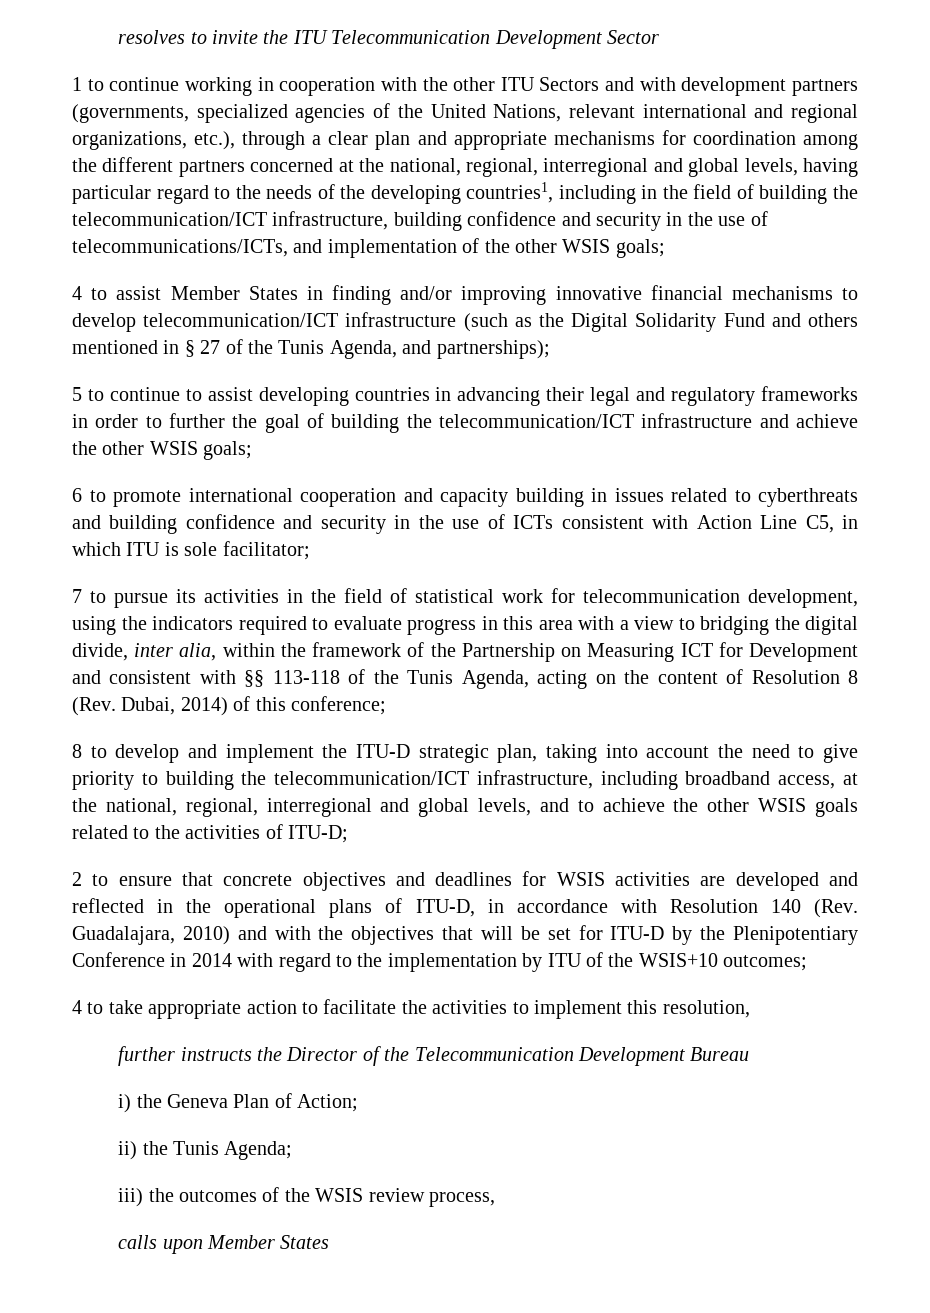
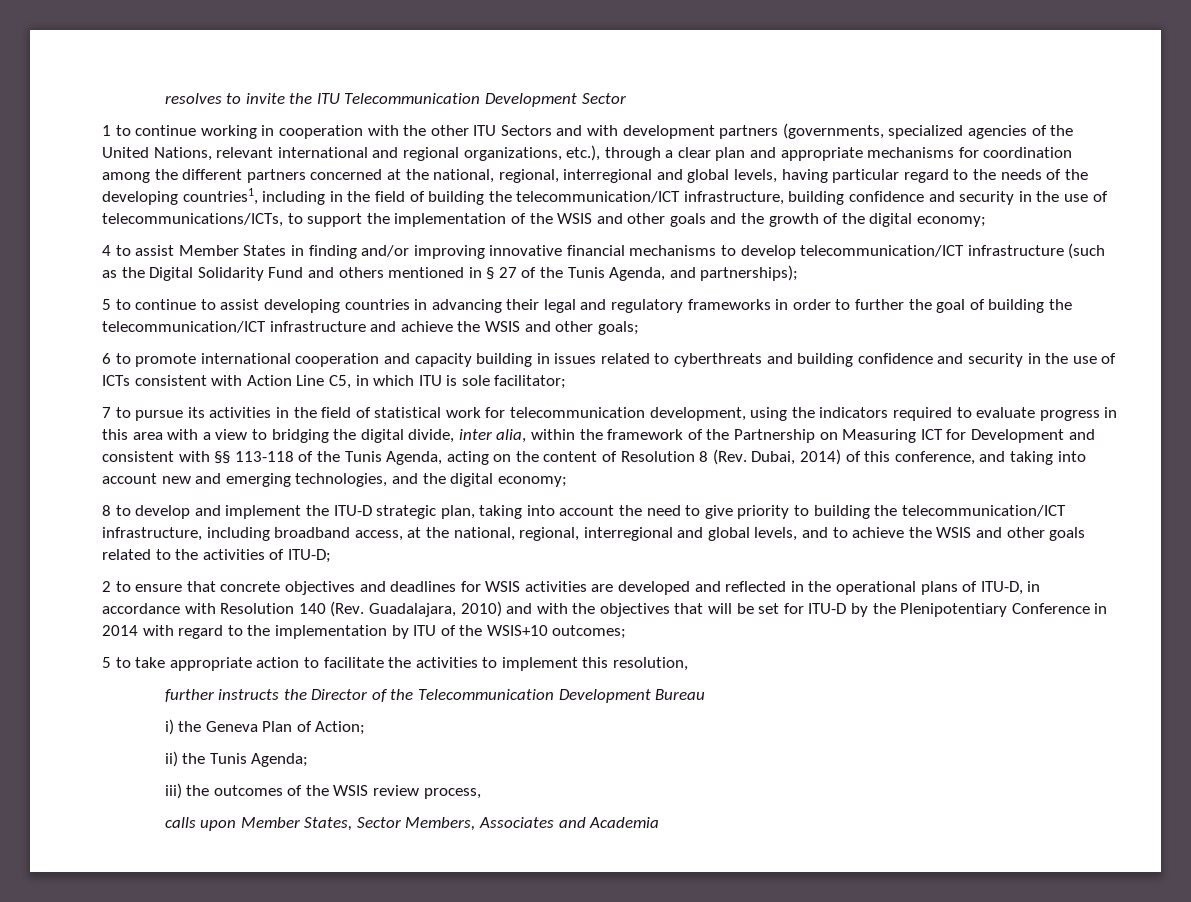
[293,238,665,258] and implementation of the other WSIS goals; -> [287,213,987,227] to support the implementation of the WSIS and other goals and the growth of the digital economy;
[102,441,198,455] other WSIS -> [484,321,594,332] WSIS and other
[291,696,386,715] conference; -> [894,451,1086,465] [102,473,567,487] conference, and taking into account new and emerging technologies, and the digital economy;
[707,798,807,812] other WSIS -> [936,527,1045,538] WSIS and other
[72,1000,82,1014] 4 -> [102,657,111,668] 5
[280,1235,330,1249] States -> [304,817,660,831] States, Sector Members, Associates and Academia

